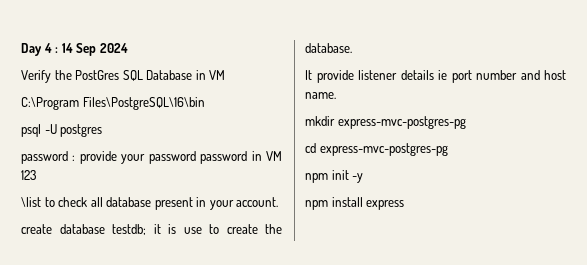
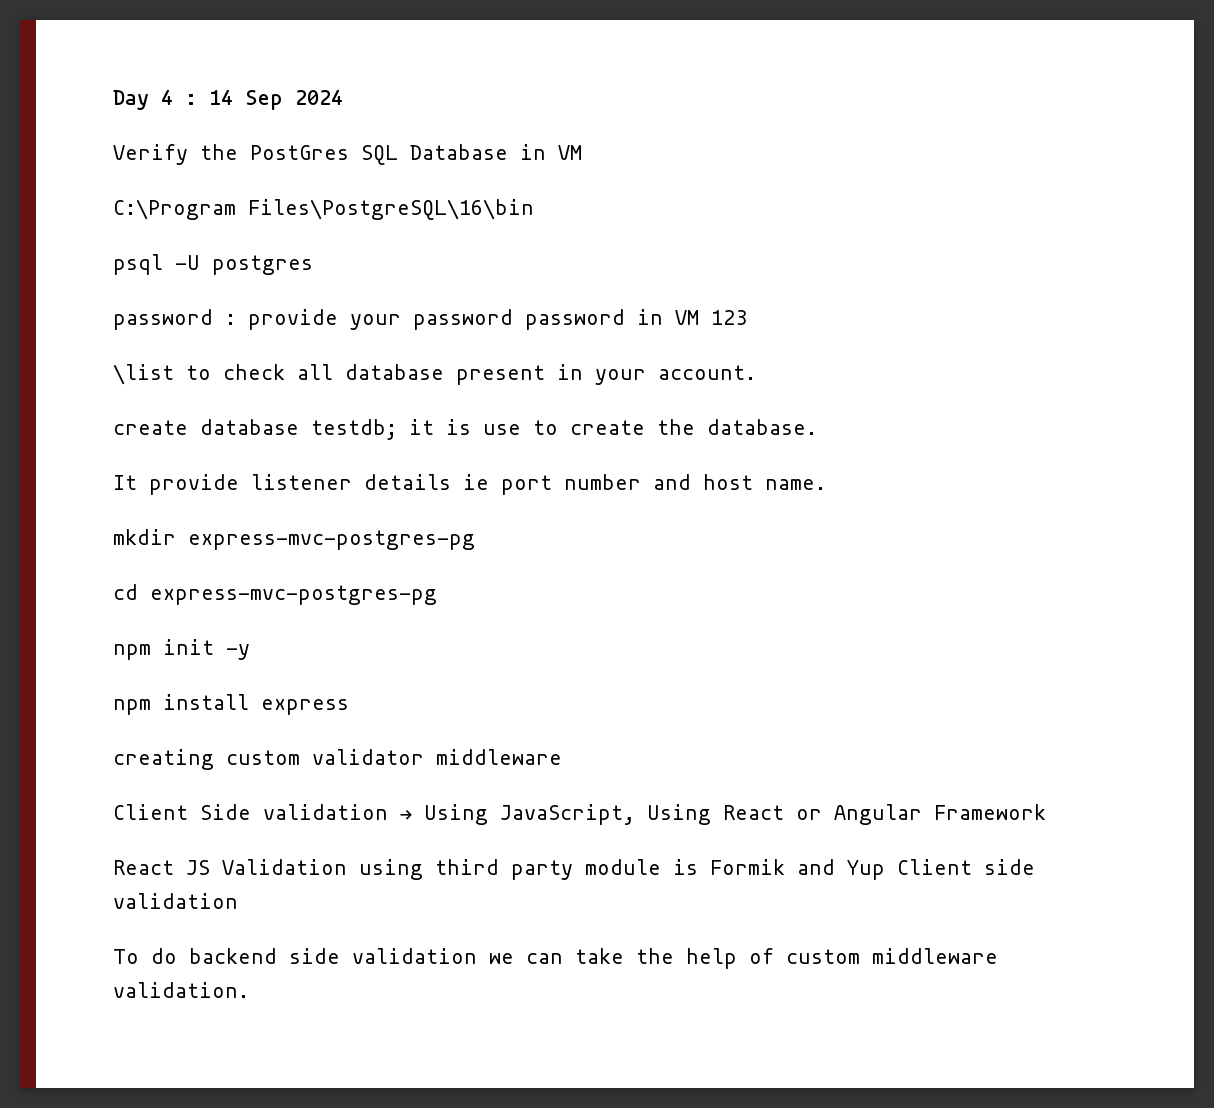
(405, 205) none -> [113,749,562,770] [113,804,1046,825] [113,859,1035,880] [113,893,238,909] [113,948,998,969] [113,982,249,998] // creating custom validator middleware // Client Side validation → Using JavaScript, Using React or Angular Framework // React JS Validation using third party module is Formik and Yup Client side validation // To do backend side validation we can take the help of custom middleware validation.

